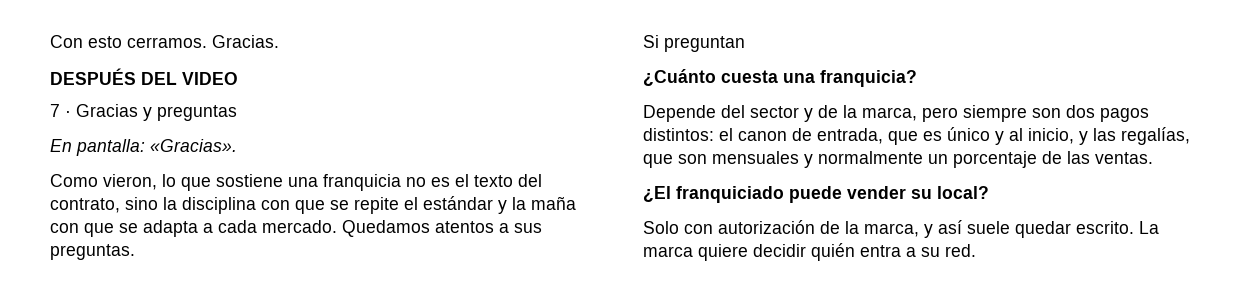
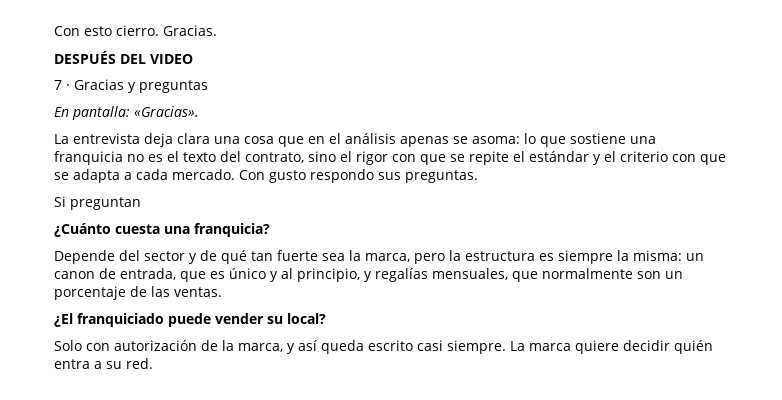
[127,37,207,48] cerramos. -> [116,25,159,36] cierro.
[50,174,157,190] Como vieron, -> [54,133,520,147] La entrevista deja clara una cosa que en el análisis apenas se asoma:
[163,197,256,214] la disciplina -> [340,151,388,165] el rigor
[512,196,576,210] la maña -> [604,151,668,162] el criterio
[342,220,509,237] Quedamos atentos a -> [239,169,374,183] Con gusto respondo
[843,105,1149,122] [643,128,733,141] la marca, pero siempre son dos pagos distintos: el -> [221,250,704,264] qué tan fuerte sea la marca, pero la estructura es siempre la misma: un
[1028,127,1190,145] [643,151,923,168] inicio, y las regalías, que son mensuales y normalmente -> [297,268,661,282] principio, y regalías mensuales, que normalmente son
[967,221,1134,238] suele quedar escrito. -> [321,340,506,354] queda escrito casi siempre.

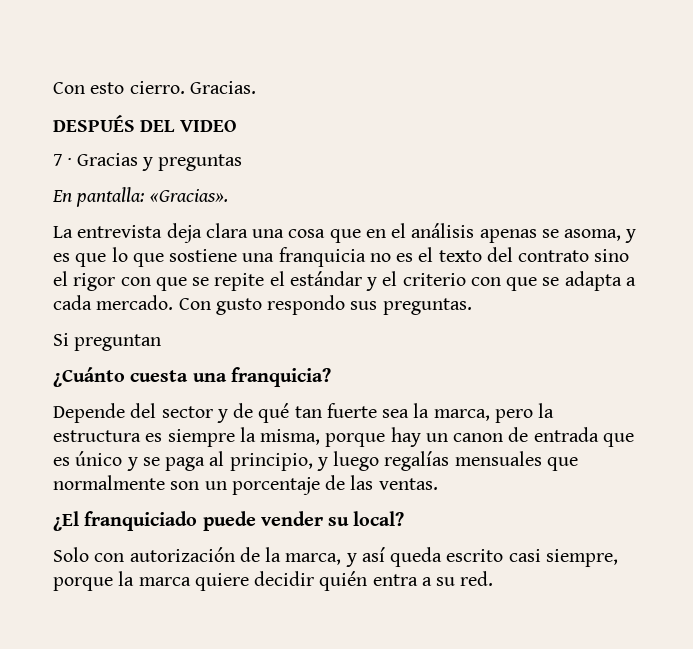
[472,136,520,144] asoma: -> [564,229,637,243] [53,253,107,267] asoma, y es que
[245,152,304,163] contrato, -> [518,250,590,262] contrato
[633,250,682,261] misma: -> [260,427,421,447] misma, porque hay
[120,268,176,280] entrada, -> [533,427,599,442] entrada
(278, 276) none -> [142,457,206,471] se paga
[375,268,508,282] regalías mensuales, -> [333,451,542,471] luego regalías mensuales
[447,340,525,354] siempre. La -> [545,549,618,567] [53,571,135,591] siempre, porque la

